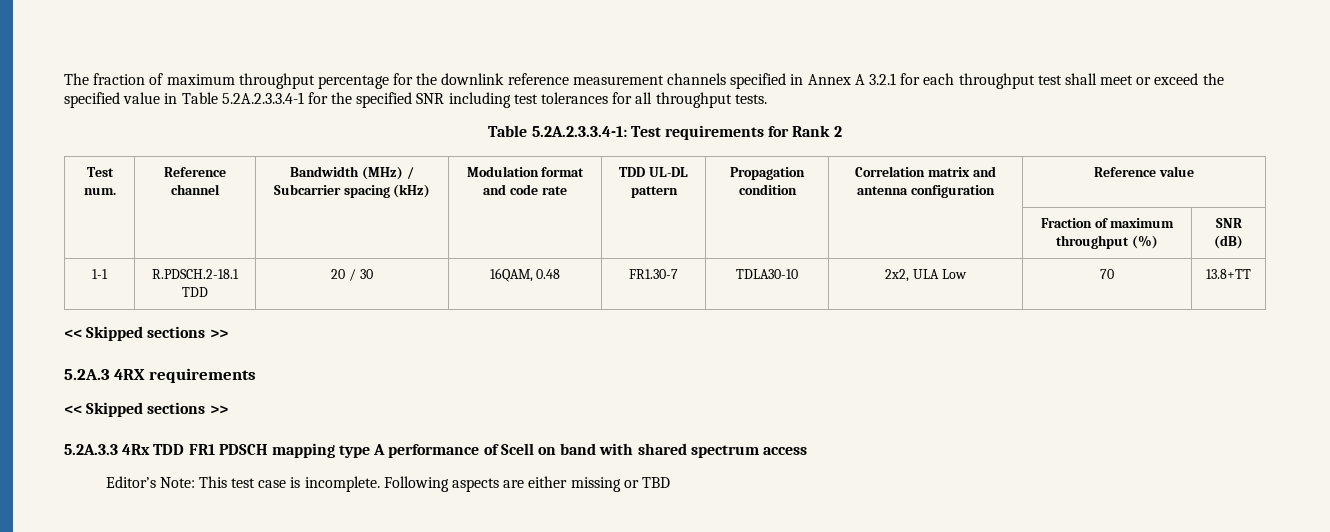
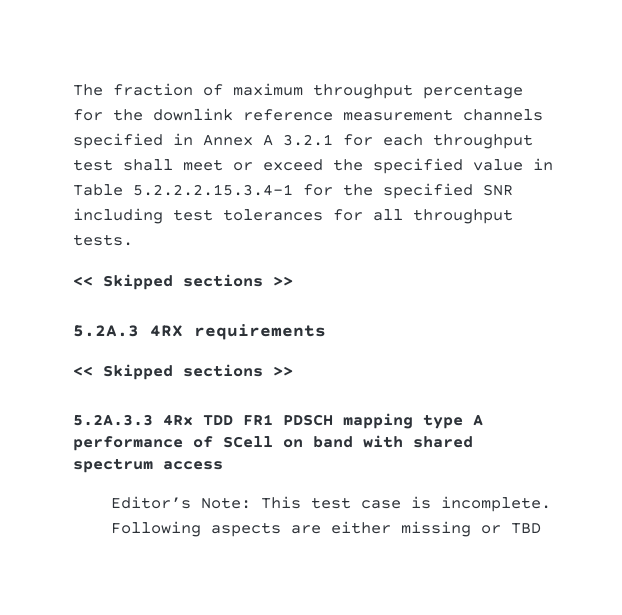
[221,92,304,104] 5.2A.2.3.3.4-1 -> [133,184,293,196] 5.2.2.2.15.3.4-1
[488,125,842,140] [86,167,114,177] [83,187,116,195] [164,167,226,177] [171,184,220,195] [290,166,414,180] [273,184,431,198] [466,166,585,177] [483,184,567,195] [619,167,688,177] [630,186,678,198] [730,167,805,180] [738,184,797,195] [855,166,996,177] [857,185,995,198] [1094,166,1194,177] [1040,218,1175,228] [1056,235,1158,249] [1215,218,1242,228] [1214,235,1243,249] [92,269,108,279] [152,269,239,279] [182,287,208,297] [331,269,373,281] [489,268,561,282] [629,269,678,279] [736,269,798,279] [885,269,967,282] [1100,269,1114,279] [1206,269,1251,279] // Table 5.2A.2.3.3.4-1: Test requirements for Rank 2 // Test num. | Reference channel | Bandwidth (MHz) / Subcarrier spacing (kHz) | Modulation format and code rate | TDD UL-DL pattern | Propagation condition | Correlation matrix and antenna configuration | Reference value // | | | | | | | Fraction of maximum throughput (%) | SNR (dB) // 1-1 | R.PDSCH.2-18.1 TDD | 20 / 30 | 16QAM, 0.48 | FR1.30-7 | TDLA30-10 | 2x2, ULA Low | 70 | 13.8+TT -> (133, 240) none
[500,443,534,455] Scell -> [223,436,273,448] SCell

